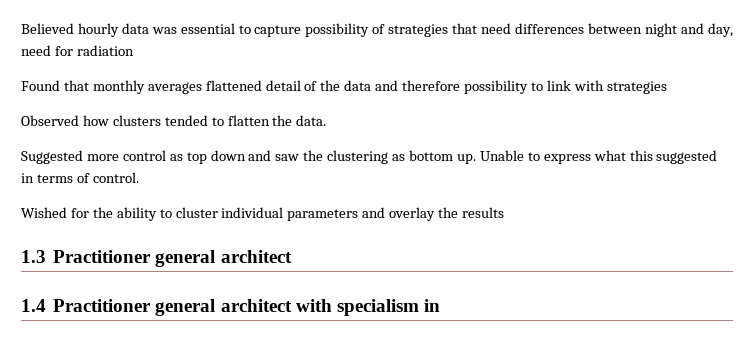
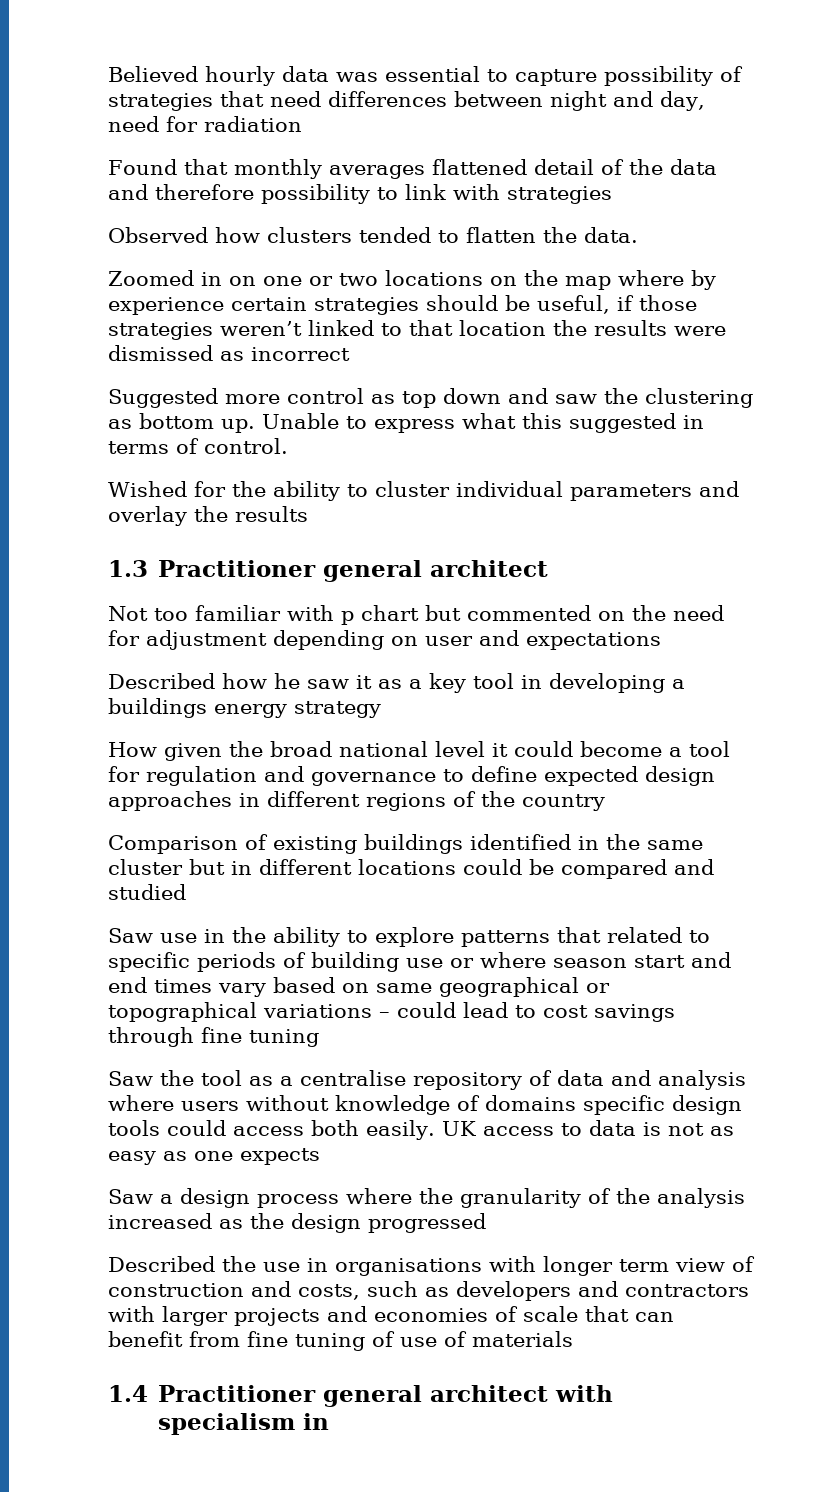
(327, 120) none -> [108,270,716,290] [108,295,697,315] [108,320,726,340] [108,345,350,361] // Zoomed in on one or two locations on the map where by experience certain strategies should be useful, if those strategies weren’t linked to that location the results were dismissed as incorrect
(292, 256) none -> [108,605,724,625] [108,630,661,650] [108,673,685,693] [108,698,381,718] [108,741,730,761] [108,766,715,786] [108,791,605,811] [108,834,703,854] [108,859,714,879] [108,884,186,900] [108,927,710,947] [108,952,731,972] [108,977,610,997] [108,1002,675,1022] [108,1027,319,1047] [108,1070,746,1090] [108,1095,742,1115] [108,1120,734,1140] [108,1148,320,1165] [108,1188,745,1208] [108,1213,486,1233] [108,1256,755,1276] [108,1281,749,1301] [108,1306,674,1326] [108,1331,573,1351] // Not too familiar with p chart but commented on the need for adjustment depending on user and expectations // Described how he saw it as a key tool in developing a buildings energy strategy // How given the broad national level it could become a tool for regulation and governance to define expected design approaches in different regions of the country // Comparison of existing buildings identified in the same cluster but in different locations could be compared and studied // Saw use in the ability to explore patterns that related to specific periods of building use or where season start and end times vary based on same geographical or topographical variations – could lead to cost savings through fine tuning // Saw the tool as a centralise repository of data and analysis where users without knowledge of domains specific design tools could access both easily. UK access to data is not as easy as one expects // Saw a design process where the granularity of the analysis increased as the design progressed // Described the use in organisations with longer term view of construction and costs, such as developers and contractors with larger projects and economies of scale that can benefit from fine tuning of use of materials

